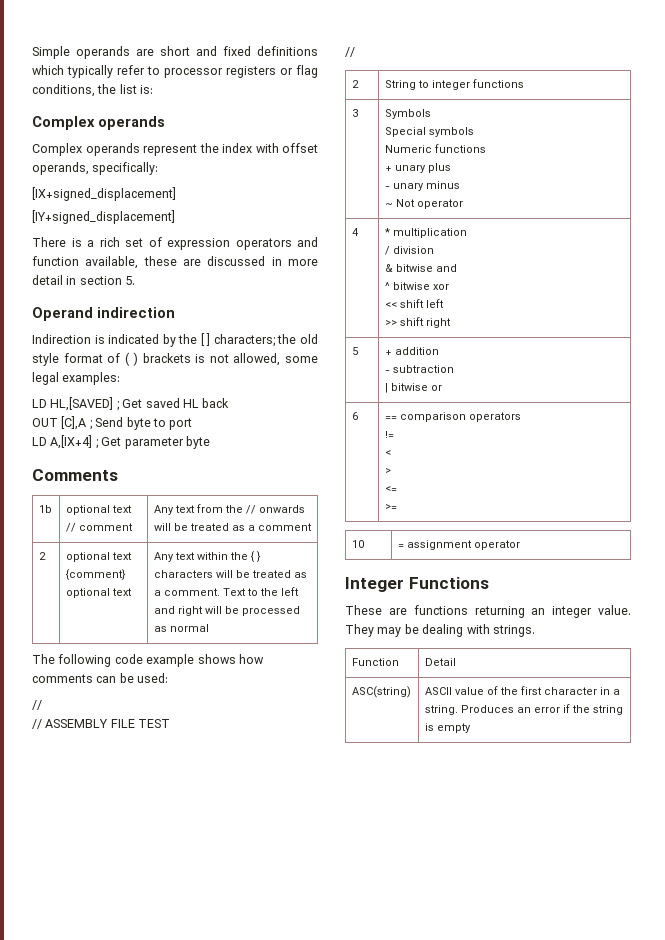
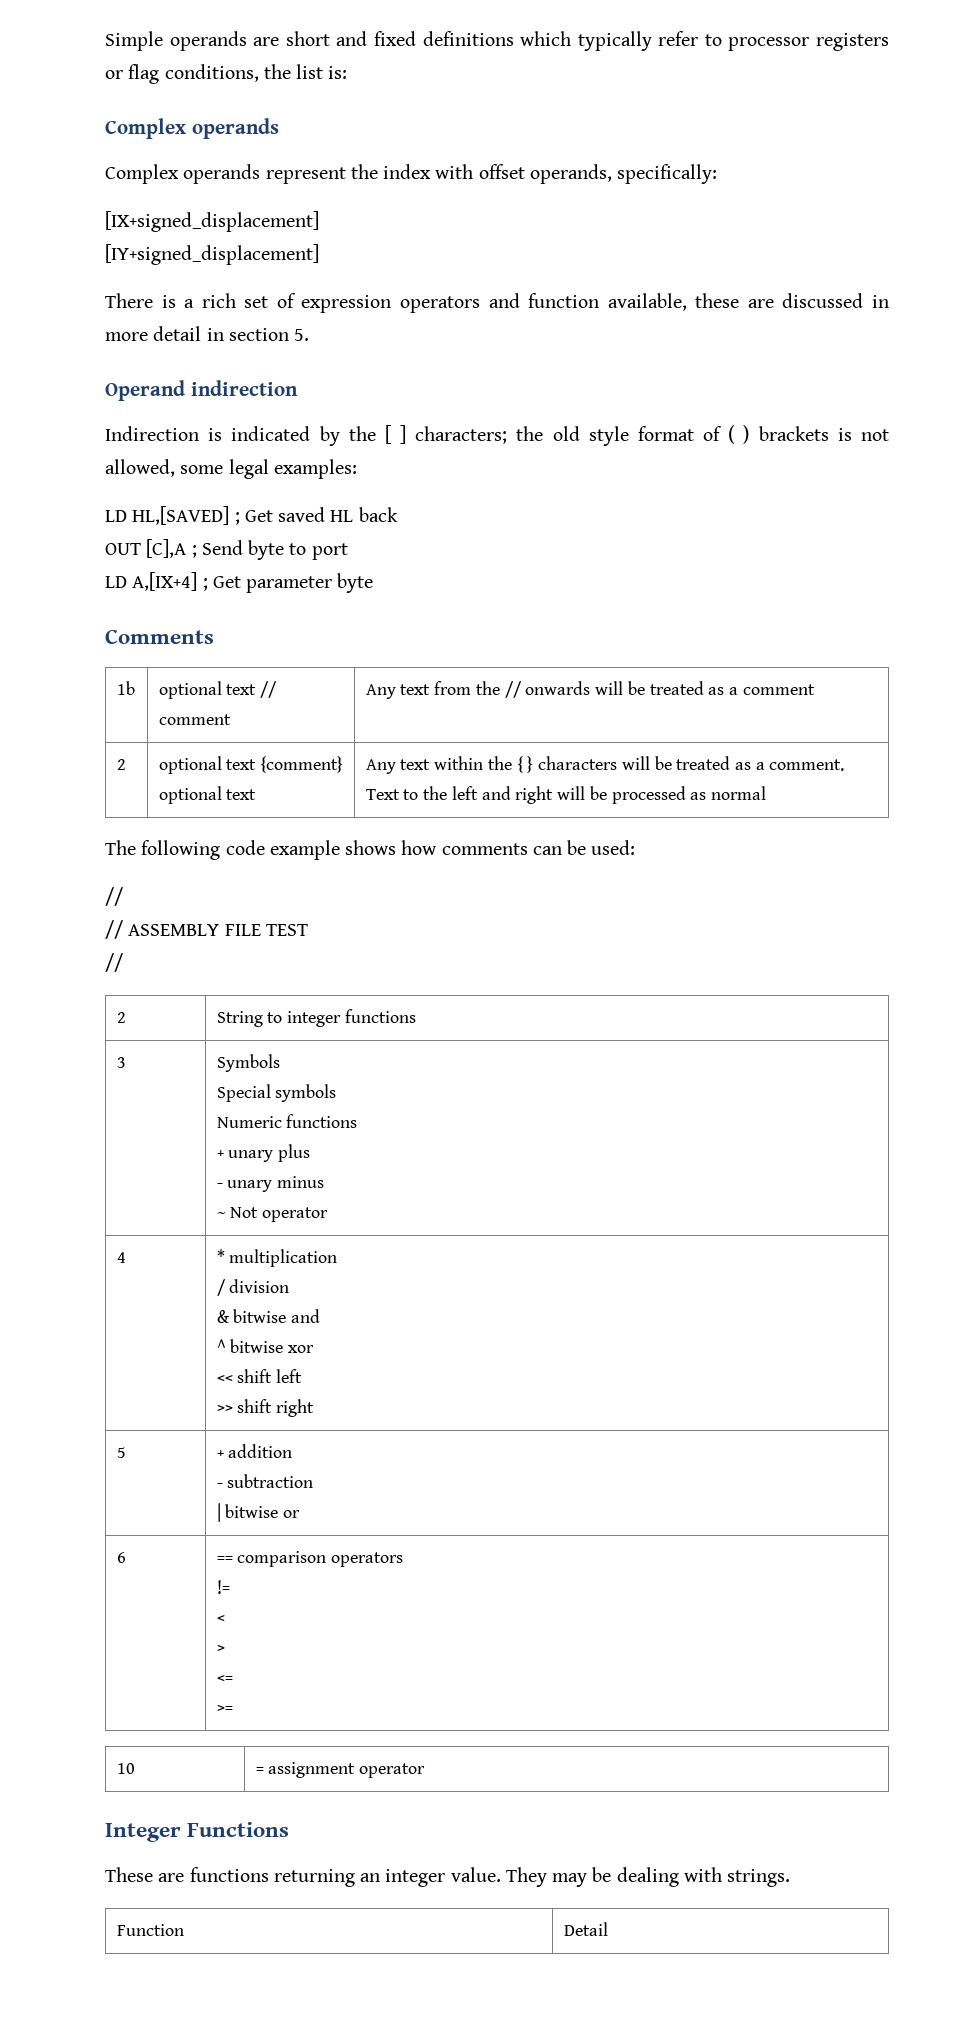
[351,686,411,698] [424,686,620,695] [424,704,623,715] [424,723,471,733] // ASC(string) | ASCII value of the first character in a string. Produces an error if the string is empty -> (608, 1929) none

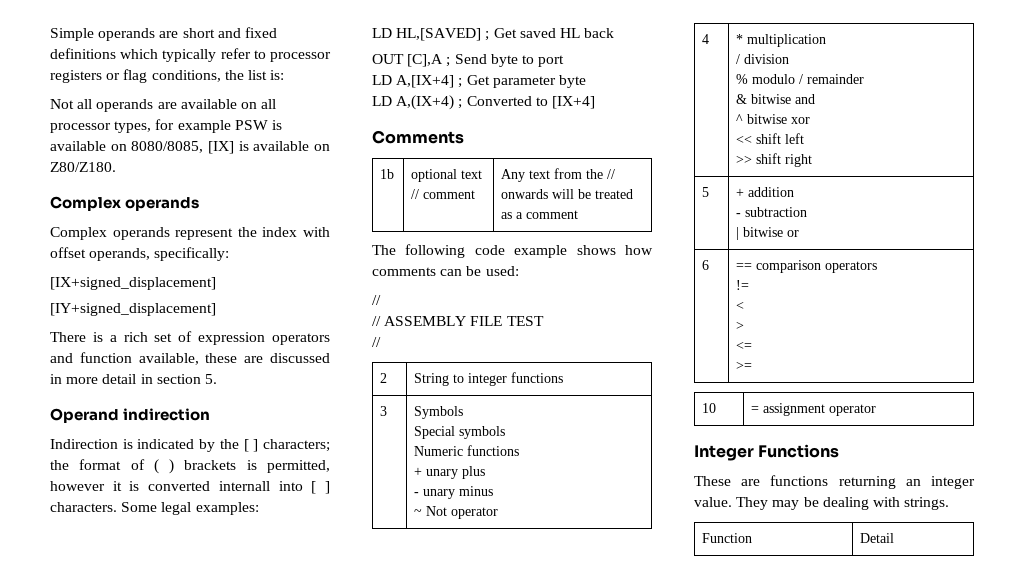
(348, 72) none -> [50,99,277,112] [50,119,282,133] [50,141,330,154] [50,162,116,172] // Not all operands are available on all processor types, for example PSW is available on 8080/8085, [IX] is available on Z80/Z180.
[552,426,629,446] old style -> (69, 465) none
[860,429,889,441] [105,459,224,477] not allowed, some -> [266,460,330,473] [50,481,330,494] [50,502,158,512] permitted, however it is converted internall into [ ] characters. Some
(374, 583) none -> [372,95,595,110] // LD A,(IX+4) ; Converted to [IX+4]
[116,759,126,770] [158,756,344,774] [158,786,257,804] [365,756,845,774] [365,786,766,804] // 2 | optional text {comment} optional text | Any text within the { } characters will be treated as a comment. Text to the left and right will be processed as normal -> (579, 214) none
(290, 1286) none -> [736,74,865,84] // % modulo / remainder

